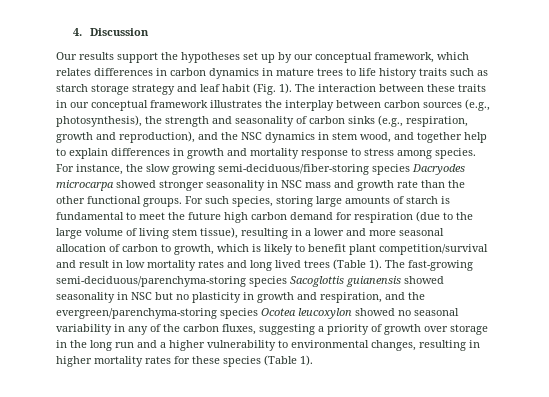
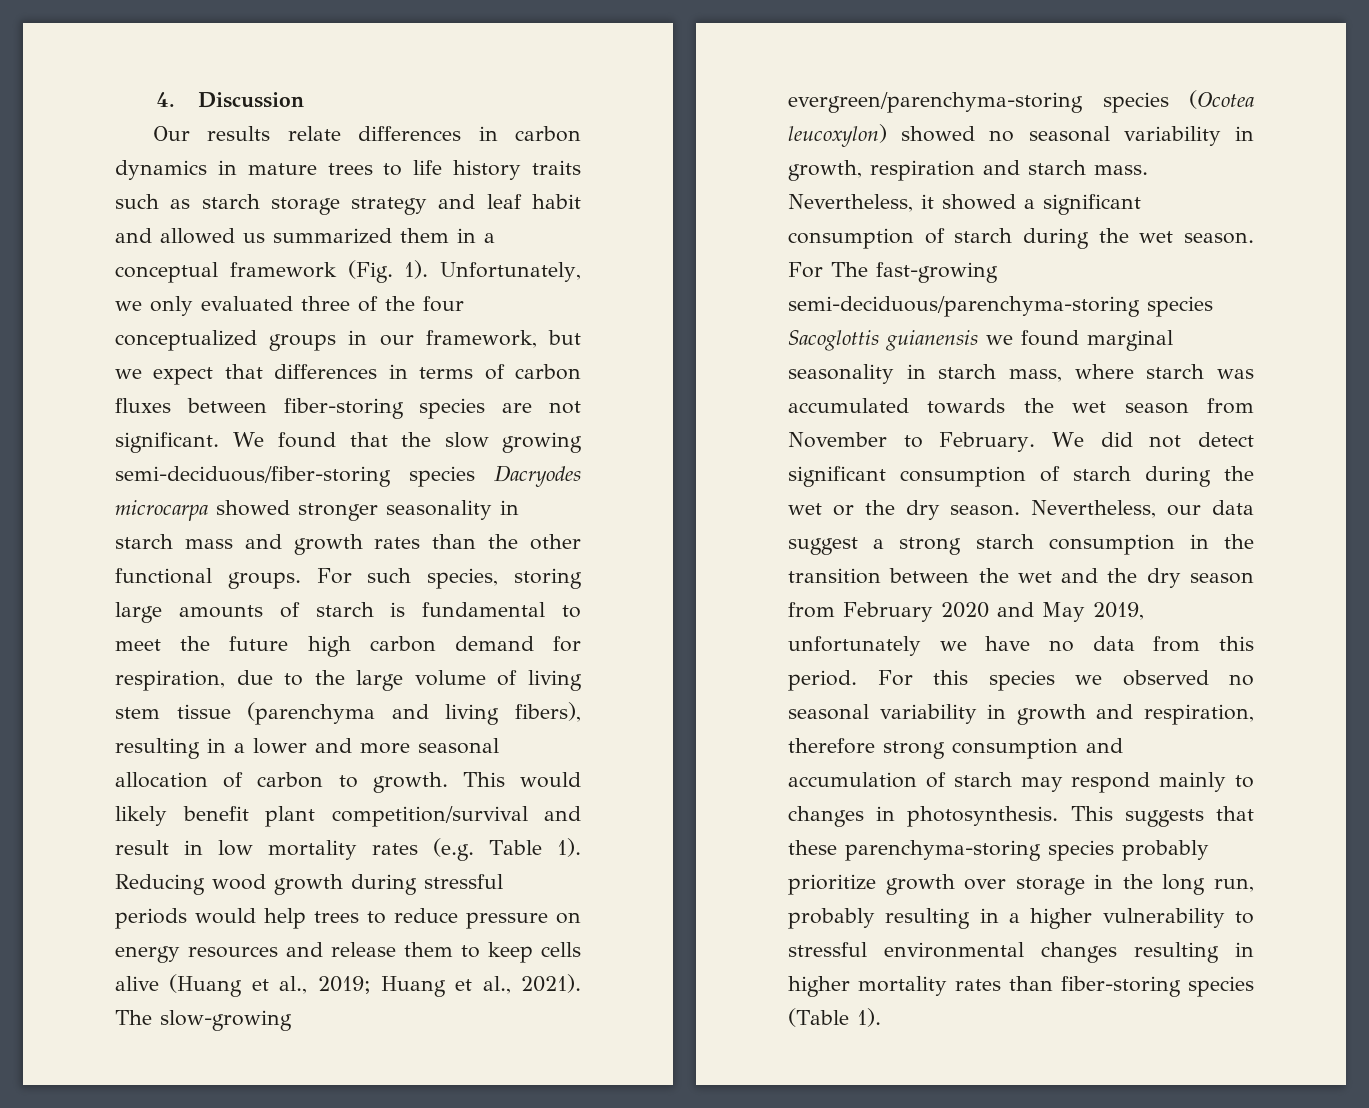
[117,52,469,63] [56,68,91,76] support the hypotheses set up by our conceptual framework, which relates -> [287,126,341,141] relate
[253,83,486,95] [56,99,490,111] [56,115,468,127] [56,131,487,143] [56,148,476,159] [56,164,123,175] (Fig. 1). The interaction between these traits in our conceptual framework illustrates the interplay between carbon sources (e.g., photosynthesis), the strength and seasonality of carbon sinks (e.g., respiration, growth and reproduction), and the NSC dynamics in stem wood, and together help to explain differences in growth and mortality response to stress among species. For instance, -> [115,228,495,244] [115,260,582,283] [115,296,464,316] [115,330,581,351] [115,364,581,385] [115,398,581,419] [115,432,388,453] and allowed us summarized them in a conceptual framework (Fig. 1). Unfortunately, we only evaluated three of the four conceptualized groups in our framework, but we expect that differences in terms of carbon fluxes between fiber-storing species are not significant. We found that
[281,180,302,188] NSC -> [115,534,173,549] starch
[397,180,418,188] rate -> [374,537,421,549] rates
[354,211,440,223] respiration (due -> [115,670,273,691] respiration, due
[200,227,238,239] tissue), -> [176,702,581,725] tissue (parenchyma and living fibers),
[174,244,305,255] growth, which is likely to -> [372,772,581,793] [115,806,167,826] growth. This would likely
[227,259,382,271] and long lived trees (Table 1). -> [433,838,581,861] [115,874,503,895] [115,908,581,929] [115,942,581,963] [115,974,581,997] [115,1010,292,1031] [788,90,1254,113] [788,124,1254,147] [788,160,1148,181] [788,194,1141,215] [788,228,1254,249] [788,262,823,278] (e.g. Table 1). Reducing wood growth during stressful periods would help trees to reduce pressure on energy resources and release them to keep cells alive (Huang et al., 2019; Huang et al., 2021). The slow-growing evergreen/parenchyma-storing species (Ocotea leucoxylon) showed no seasonal variability in growth, respiration and starch mass. Nevertheless, it showed a significant consumption of starch during the wet season. For
[404,276,444,284] [56,292,425,303] [56,308,459,319] [56,324,382,335] showed seasonality in NSC but no plasticity in growth and respiration, and the evergreen/parenchyma-storing species Ocotea leucoxylon showed no seasonal variability in any of the carbon fluxes, suggesting a priority of -> [986,330,1173,351] [788,364,1254,384] [788,398,1254,414] [788,432,1254,452] [788,466,1254,487] [788,500,1254,520] [788,534,1254,555] [788,568,1254,588] [788,602,1144,622] [788,636,1254,656] [788,670,1254,691] [788,704,1254,725] [788,738,1123,759] [788,772,1254,793] [788,806,1254,827] [788,840,1209,861] [788,874,876,895] we found marginal seasonality in starch mass, where starch was accumulated towards the wet season from November to February. We did not detect significant consumption of starch during the wet or the dry season. Nevertheless, our data suggest a strong starch consumption in the transition between the wet and the dry season from February 2020 and May 2019, unfortunately we have no data from this period. For this species we observed no seasonal variability in growth and respiration, therefore strong consumption and accumulation of starch may respond mainly to changes in photosynthesis. This suggests that these parenchyma-storing species probably prioritize
[115,340,157,348] run and -> [1214,878,1254,892] [788,908,999,929] run, probably resulting in
[291,340,416,351] environmental changes, -> [788,942,1117,963] stressful environmental changes
[174,356,220,364] for these -> [1009,976,1181,997] than fiber-storing

